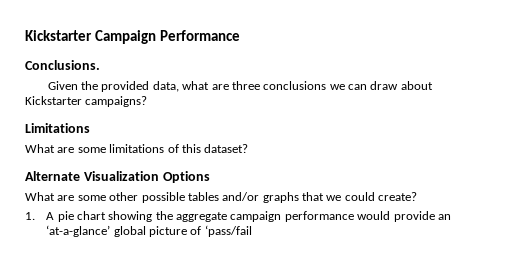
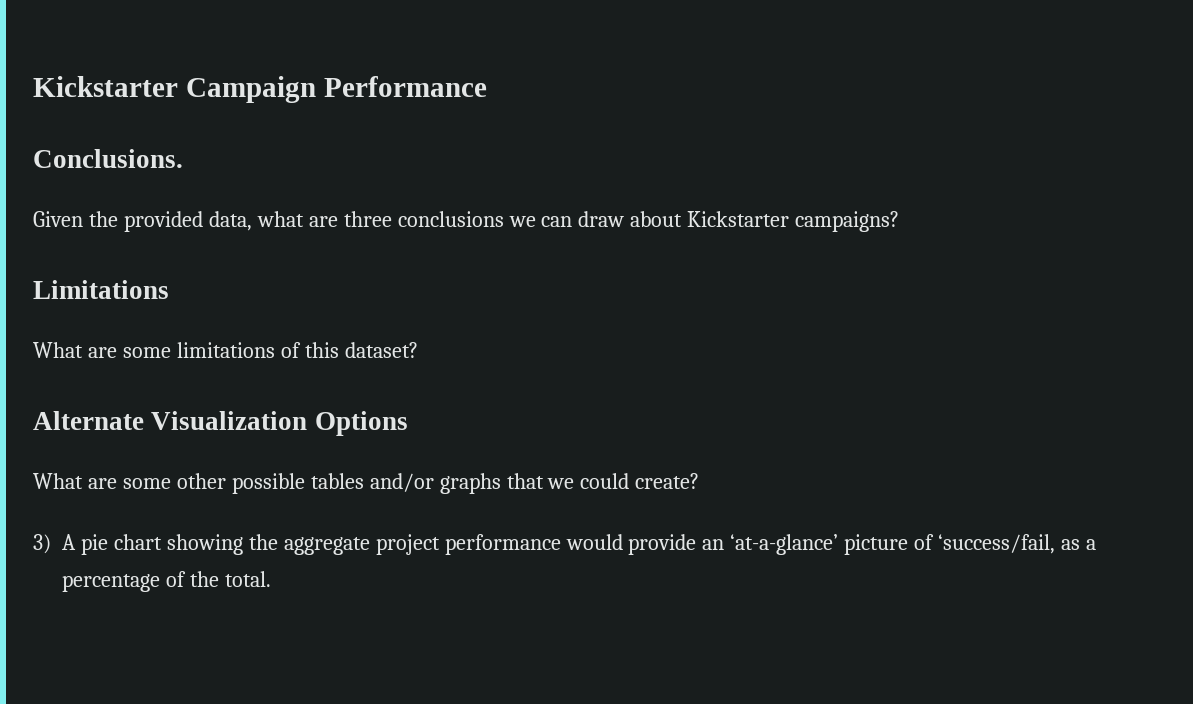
[25,212,35,220] 1. -> [33,534,51,554] 3)
[230,211,282,222] campaign -> [375,534,440,555] project
[113,226,146,237] global -> (839, 544) none
[204,225,252,237] ‘pass/fail -> [938,534,1097,554] [62,571,271,592] ‘success/fail, as a percentage of the total.

